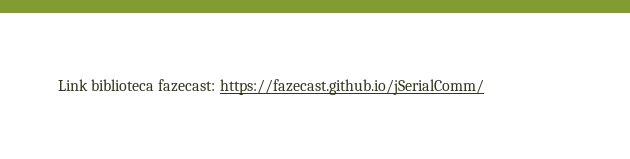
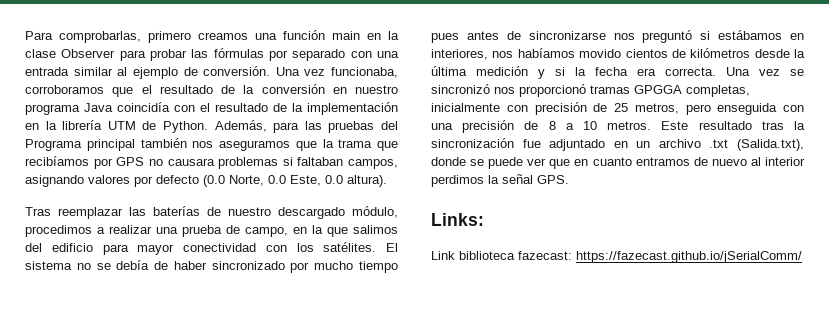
(58, 85) none -> [25,30,399,43] [25,48,399,61] [25,66,398,79] [25,84,398,97] [25,102,398,115] [25,120,398,133] [25,138,398,151] [25,156,398,169] [25,175,387,187] [25,206,398,219] [25,225,398,237] [25,242,398,255] [25,260,398,273] [431,30,804,43] [431,48,805,60] [431,66,804,79] [431,84,750,97] [431,102,804,115] [431,120,805,133] [431,138,804,151] [431,157,805,169] [431,174,569,187] [431,213,484,226] Para comprobarlas, primero creamos una función main en la clase Observer para probar las fórmulas por separado con una entrada similar al ejemplo de conversión. Una vez funcionaba, corroboramos que el resultado de la conversión en nuestro programa Java coincidía con el resultado de la implementación en la librería UTM de Python. Además, para las pruebas del Programa principal también nos aseguramos que la trama que recibíamos por GPS no causara problemas si faltaban campos, asignando valores por defecto (0.0 Norte, 0.0 Este, 0.0 altura). // Tras reemplazar las baterías de nuestro descargado módulo, procedimos a realizar una prueba de campo, en la que salimos del edificio para mayor conectividad con los satélites. El sistema no se debía de haber sincronizado por mucho tiempo pues antes de sincronizarse nos preguntó si estábamos en interiores, nos habíamos movido cientos de kilómetros desde la última medición y si la fecha era correcta. Una vez se sincronizó nos proporcionó tramas GPGGA completas, inicialmente con precisión de 25 metros, pero enseguida con una precisión de 8 a 10 metros. Este resultado tras la sincronización fue adjuntado en un archivo .txt (Salida.txt), donde se puede ver que en cuanto entramos de nuevo al interior perdimos la señal GPS. // Links: //

